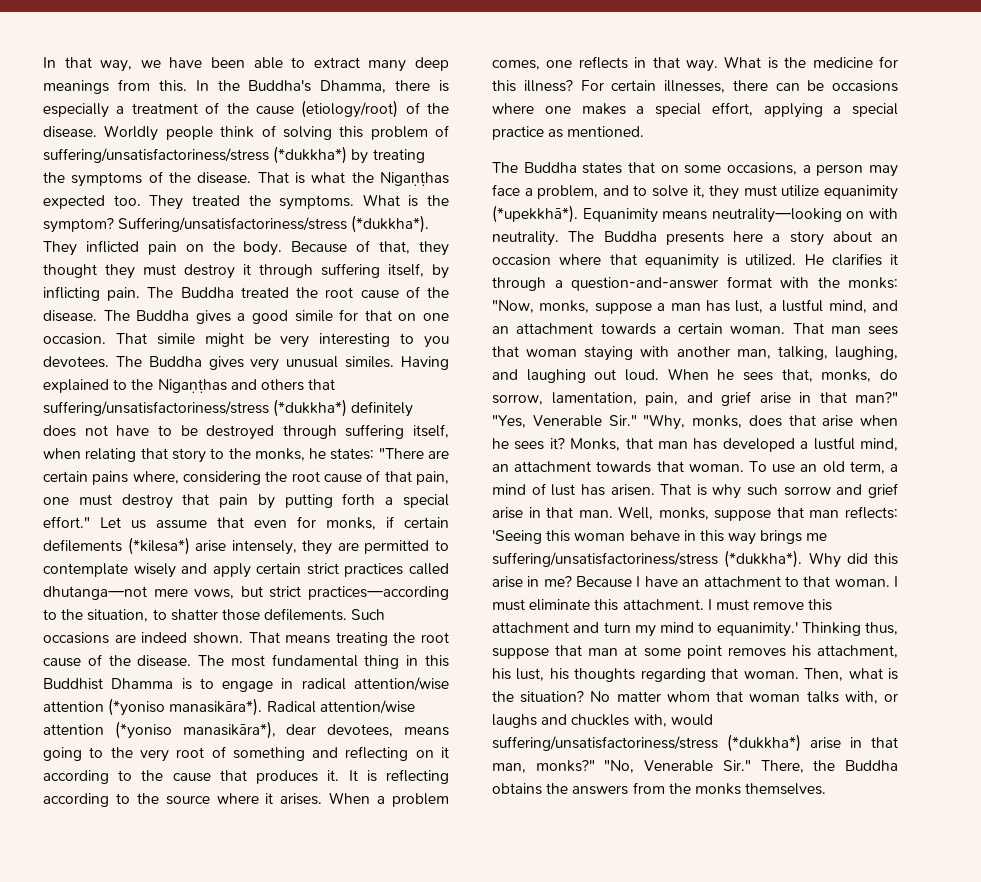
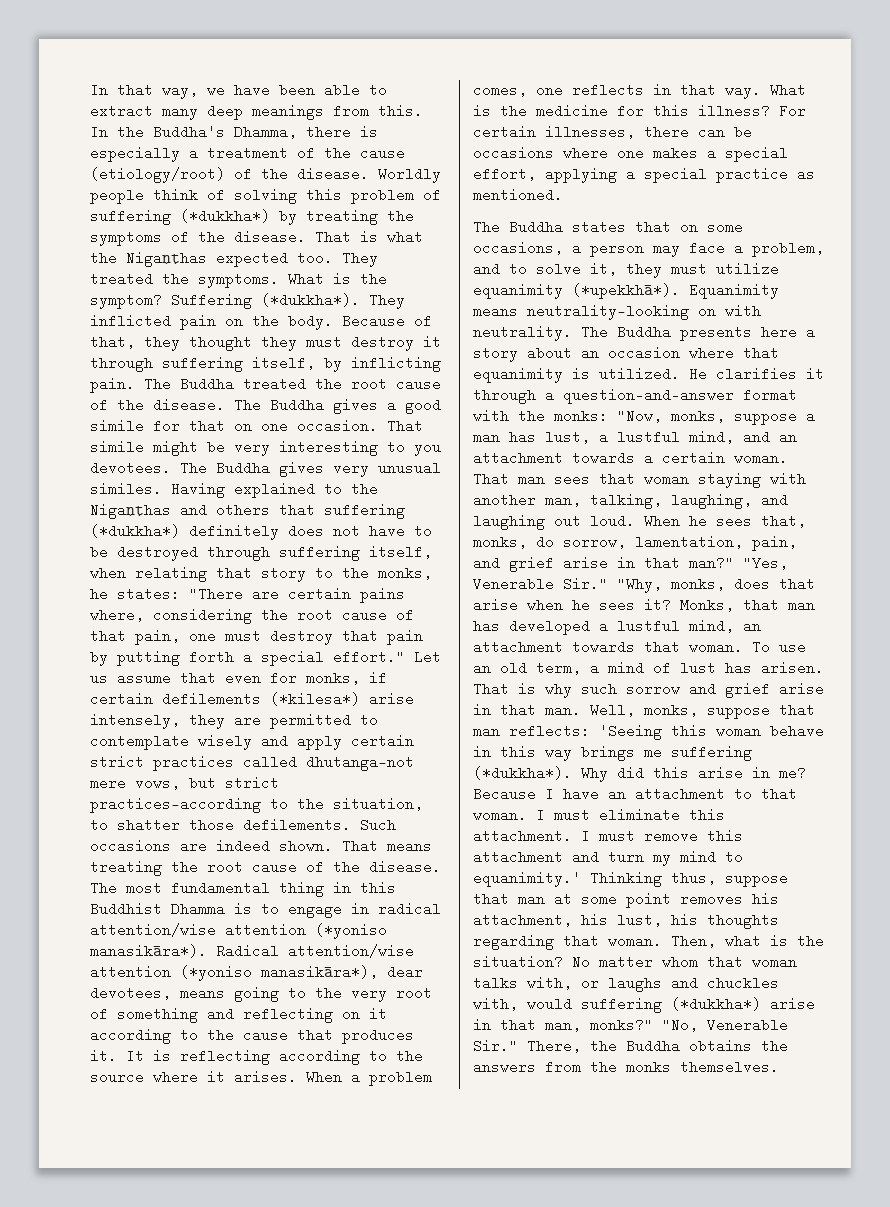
[43,148,269,163] suffering/unsatisfactoriness/stress -> [90,209,171,225] suffering
[118,217,348,232] Suffering/unsatisfactoriness/stress -> [171,293,252,309] Suffering
[43,401,269,416] suffering/unsatisfactoriness/stress -> [324,503,405,519] suffering
[492,552,718,567] suffering/unsatisfactoriness/stress -> [671,745,752,761] suffering
[492,736,718,751] suffering/unsatisfactoriness/stress -> [581,997,662,1013] suffering

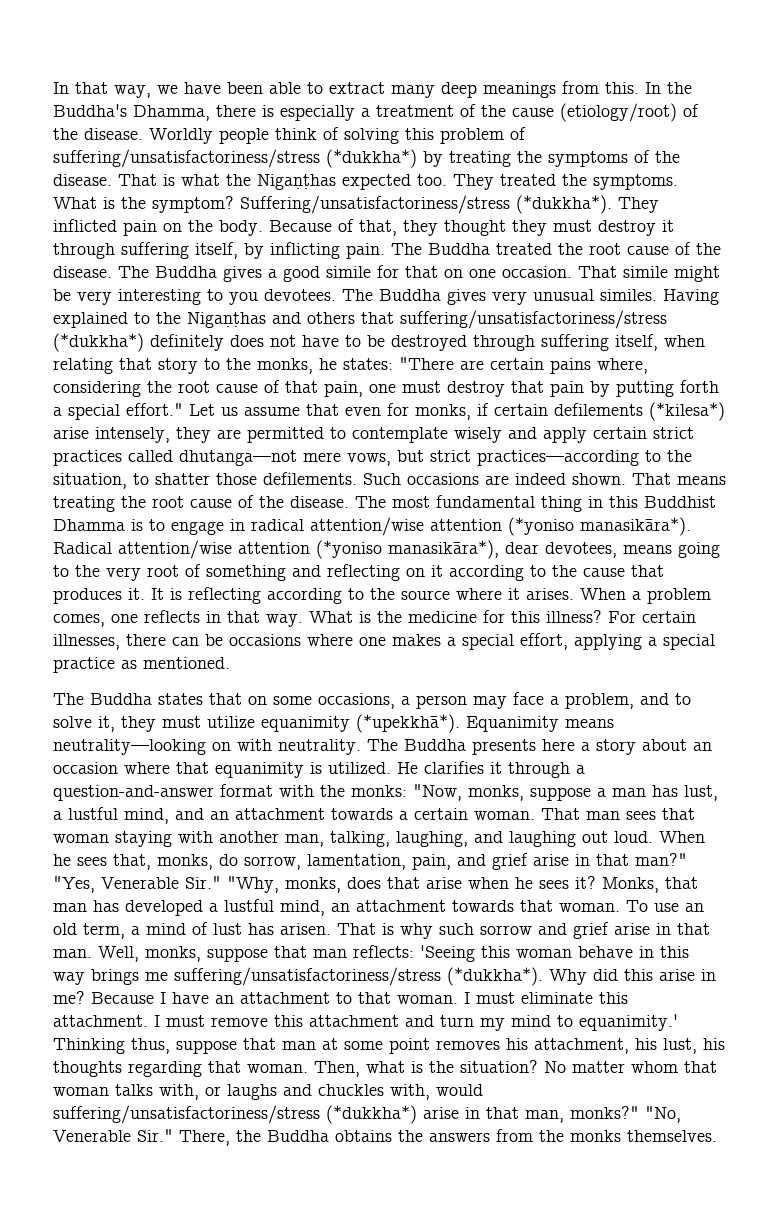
[90,209,171,225] suffering -> [53,149,320,168] suffering/unsatisfactoriness/stress
[171,293,252,309] Suffering -> [240,195,510,214] Suffering/unsatisfactoriness/stress
[324,503,405,519] suffering -> [400,310,667,329] suffering/unsatisfactoriness/stress
[671,745,752,761] suffering -> [174,967,441,986] suffering/unsatisfactoriness/stress
[581,997,662,1013] suffering -> [53,1105,320,1124] suffering/unsatisfactoriness/stress

